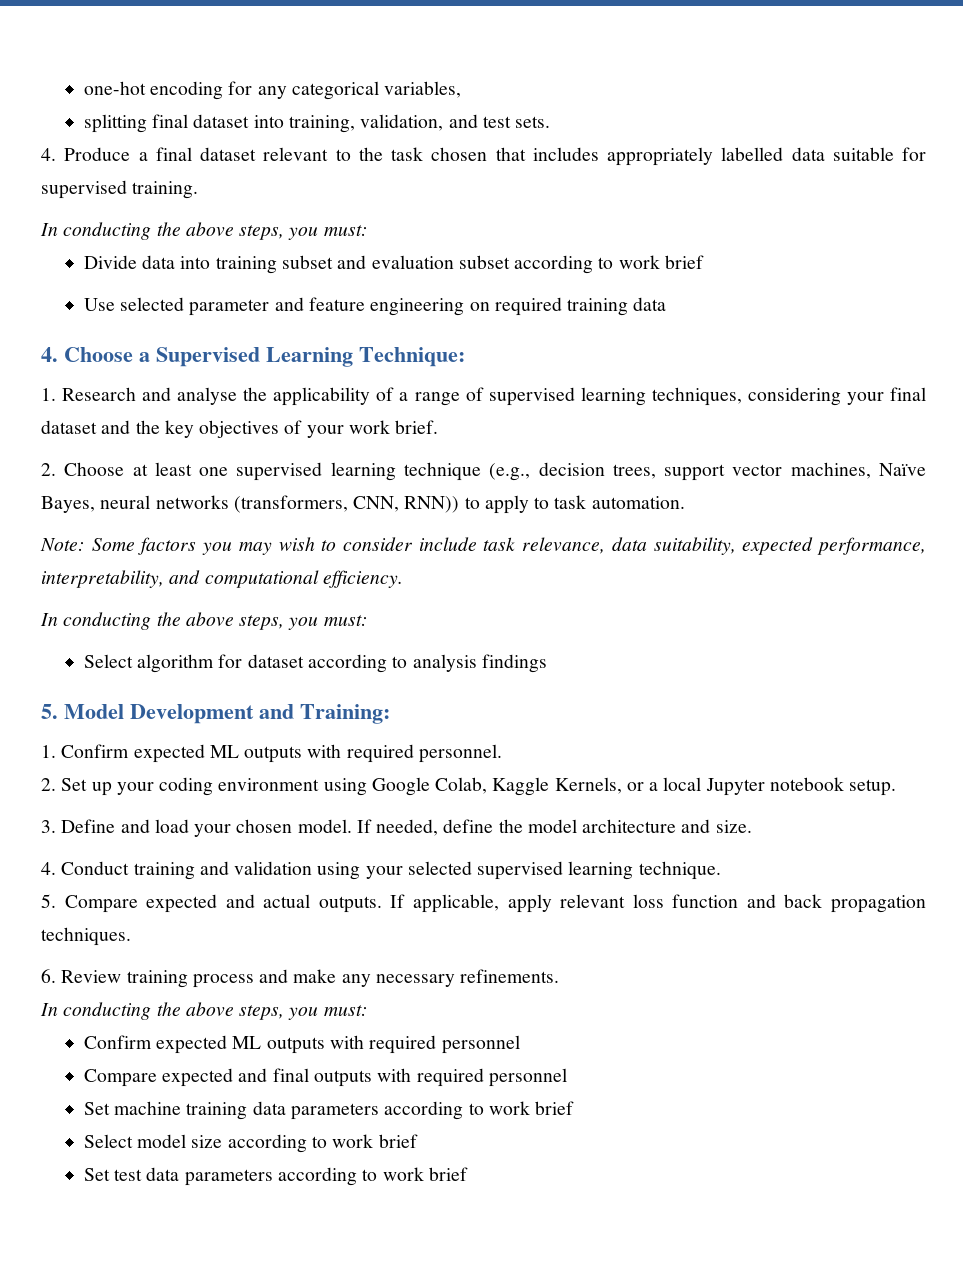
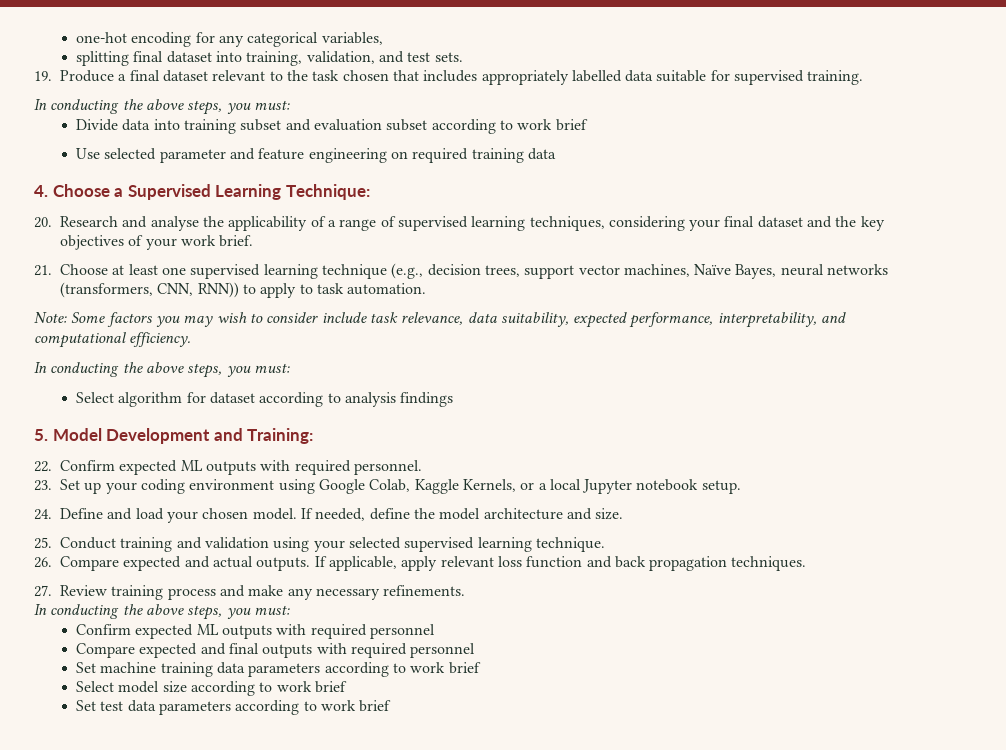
[41,148,56,161] 4. -> [34,71,52,81] 19.
[41,388,56,401] 1. -> [34,217,52,228] 20.
[41,463,56,476] 2. -> [34,265,52,276] 21.
[41,745,56,758] 1. -> [34,461,52,472] 22.
[41,778,56,791] 2. -> [34,480,52,491] 23.
[41,820,56,833] 3. -> [34,509,52,520] 24.
[41,862,56,875] 4. -> [34,537,52,549] 25.
[41,894,56,908] 5. -> [34,557,52,568] 26.
[41,969,56,983] 6. -> [34,585,52,597] 27.

